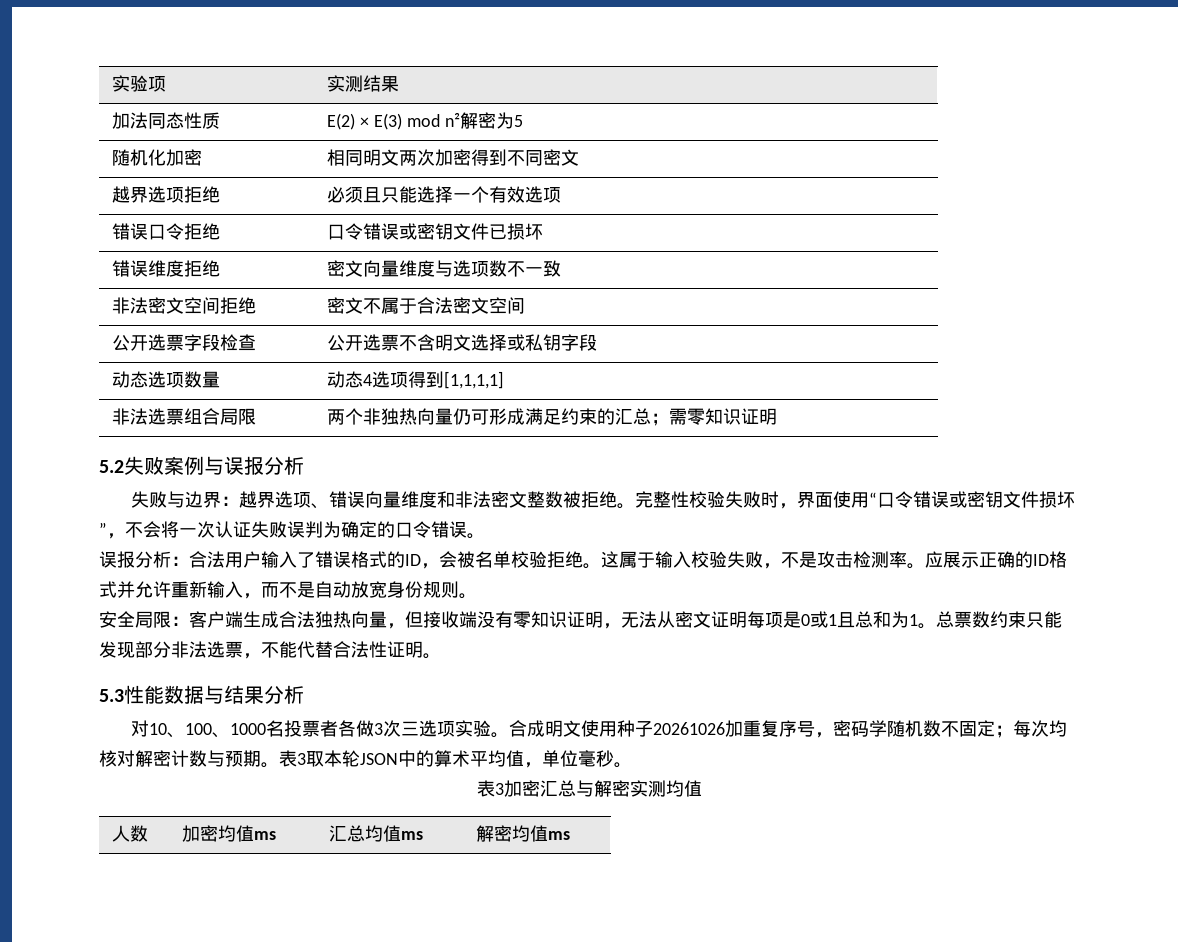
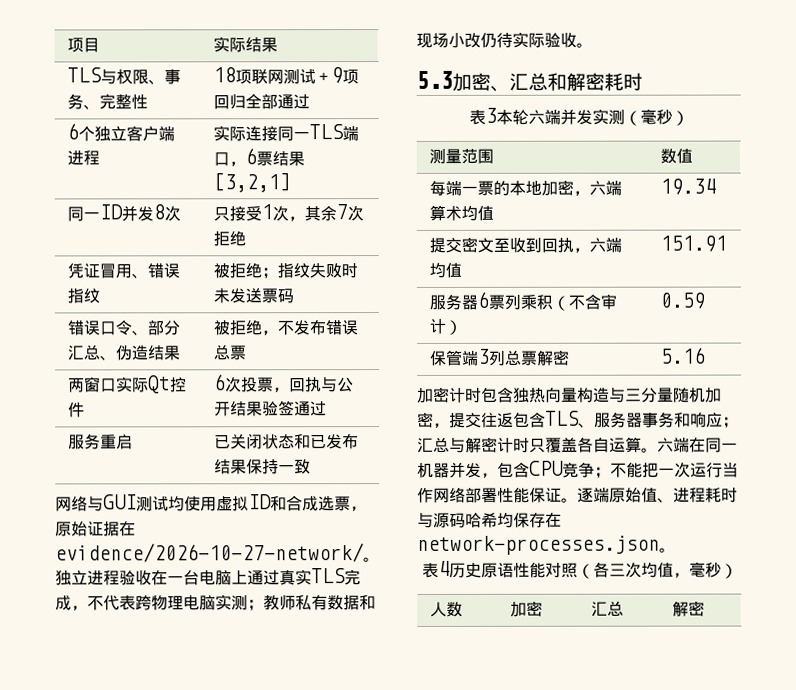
[112,75,167,92] [327,75,364,92] 实验项 | 实测 -> [66,37,100,53] [212,36,246,53] 项目 | 实际
[112,112,221,129] [327,112,523,130] [112,149,203,166] [327,149,580,166] [112,186,221,203] [327,186,562,203] [112,223,221,240] [327,223,544,240] [112,260,221,277] [327,260,562,277] [112,297,257,314] [327,297,526,314] [112,334,257,351] [327,334,598,351] [112,371,221,388] [327,371,505,389] [112,408,257,425] [327,408,778,426] [99,456,304,475] [130,491,1075,509] [99,521,485,539] [99,551,1067,569] [99,581,477,599] [99,611,1062,629] [99,641,441,659] [99,685,304,704] [130,720,1067,738] [99,750,632,768] [476,780,702,797] 加法同态性质 | E(2) × E(3) mod n²解密为5 // 随机化加密 | 相同明文两次加密得到不同密文 // 越界选项拒绝 | 必须且只能选择一个有效选项 // 错误口令拒绝 | 口令错误或密钥文件已损坏 // 错误维度拒绝 | 密文向量维度与选项数不一致 // 非法密文空间拒绝 | 密文不属于合法密文空间 // 公开选票字段检查 | 公开选票不含明文选择或私钥字段 // 动态选项数量 | 动态4选项得到[1,1,1,1] // 非法选票组合局限 | 两个非独热向量仍可形成满足约束的汇总；需零知识证明 // 5.2失败案例与误报分析 // 失败与边界：越界选项、错误向量维度和非法密文整数被拒绝。完整性校验失败时，界面使用“口令错误或密钥文件损坏”，不会将一次认证失败误判为确定的口令错误。 // 误报分析：合法用户输入了错误格式的ID，会被名单校验拒绝。这属于输入校验失败，不是攻击检测率。应展示正确的ID格式并允许重新输入，而不是自动放宽身份规则。 // 安全局限：客户端生成合法独热向量，但接收端没有零知识证明，无法从密文证明每项是0或1且总和为1。总票数约束只能发现部分非法选票，不能代替合法性证明。 // 5.3性能数据与结果分析 // 对10、100、1000名投票者各做3次三选项实验。合成明文使用种子20261026加重复序号，密码学随机数不固定；每次均核对解密计数与预期。表3取本轮JSON中的算术平均值，单位毫秒。 // 表3加密汇总与解密实测均值 -> [66,67,181,85] [66,93,148,110] [212,67,359,85] [212,93,310,110] [66,123,175,142] [66,150,100,166] [212,124,359,142] [212,148,305,167] [212,172,291,193] [66,204,181,222] [212,204,364,222] [212,231,246,247] [66,263,180,279] [66,288,100,304] [212,263,358,280] [212,287,294,304] [66,320,180,336] [67,345,181,361] [212,319,358,336] [213,345,247,361] [67,375,187,394] [67,402,85,418] [213,374,354,393] [213,400,327,417] [67,433,133,450] [213,433,359,450] [213,459,311,475] [55,494,367,512] [55,521,136,537] [55,543,380,563] [55,568,361,586] [55,594,376,612] [416,31,593,48] [416,70,643,92] [468,107,689,126] [428,148,494,164] [659,148,693,164] [428,179,622,196] [428,204,494,221] [659,178,716,195] [428,236,622,253] [428,262,462,278] [659,235,727,252] [428,291,617,311] [428,318,462,335] [659,292,705,309] [429,348,570,366] [660,347,706,364] [417,386,722,403] [417,410,739,429] [417,436,738,453] [417,460,739,479] [417,487,738,503] [417,511,562,528] [417,535,676,555] [421,560,738,579] TLS与权限、事务、完整性 | 18项联网测试＋9项回归全部通过 // 6个独立客户端进程 | 实际连接同一TLS端口，6票结果[3,2,1] // 同一ID并发8次 | 只接受1次，其余7次拒绝 // 凭证冒用、错误指纹 | 被拒绝；指纹失败时未发送票码 // 错误口令、部分汇总、伪造结果 | 被拒绝，不发布错误总票 // 两窗口实际Qt控件 | 6次投票，回执与公开结果验签通过 // 服务重启 | 已关闭状态和已发布结果保持一致 // 网络与GUI测试均使用虚拟ID和合成选票，原始证据在evidence/2026-10-27-network/。独立进程验收在一台电脑上通过真实TLS完成，不代表跨物理电脑实测；教师私有数据和现场小改仍待实际验收。 // 5.3加密、汇总和解密耗时 // 表3本轮六端并发实测（毫秒） // 测量范围 | 数值 // 每端一票的本地加密，六端算术均值 | 19.34 // 提交密文至收到回执，六端均值 | 151.91 // 服务器6票列乘积（不含审计） | 0.59 // 保管端3列总票解密 | 5.16 // 加密计时包含独热向量构造与三分量随机加密，提交往返包含TLS、服务器事务和响应；汇总与解密计时只覆盖各自运算。六端在同一机器并发，包含CPU竞争；不能把一次运行当作网络部署性能保证。逐端原始值、进程耗时与源码哈希均保存在network-processes.json。 // 表4历史原语性能对照（各三次均值，毫秒）
[218,825,277,842] [329,825,424,842] [476,825,571,842] 均值ms | 汇总均值ms | 解密均值ms -> [590,601,624,617] [671,600,705,617] | 汇总 | 解密

